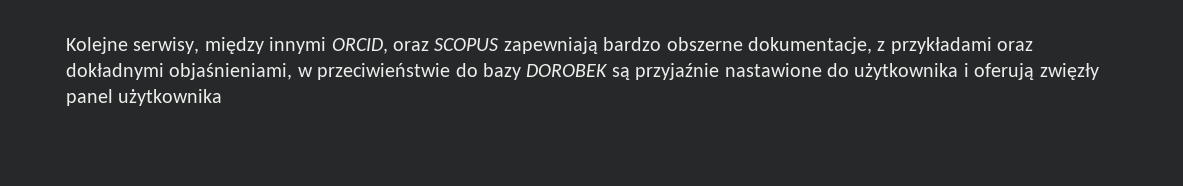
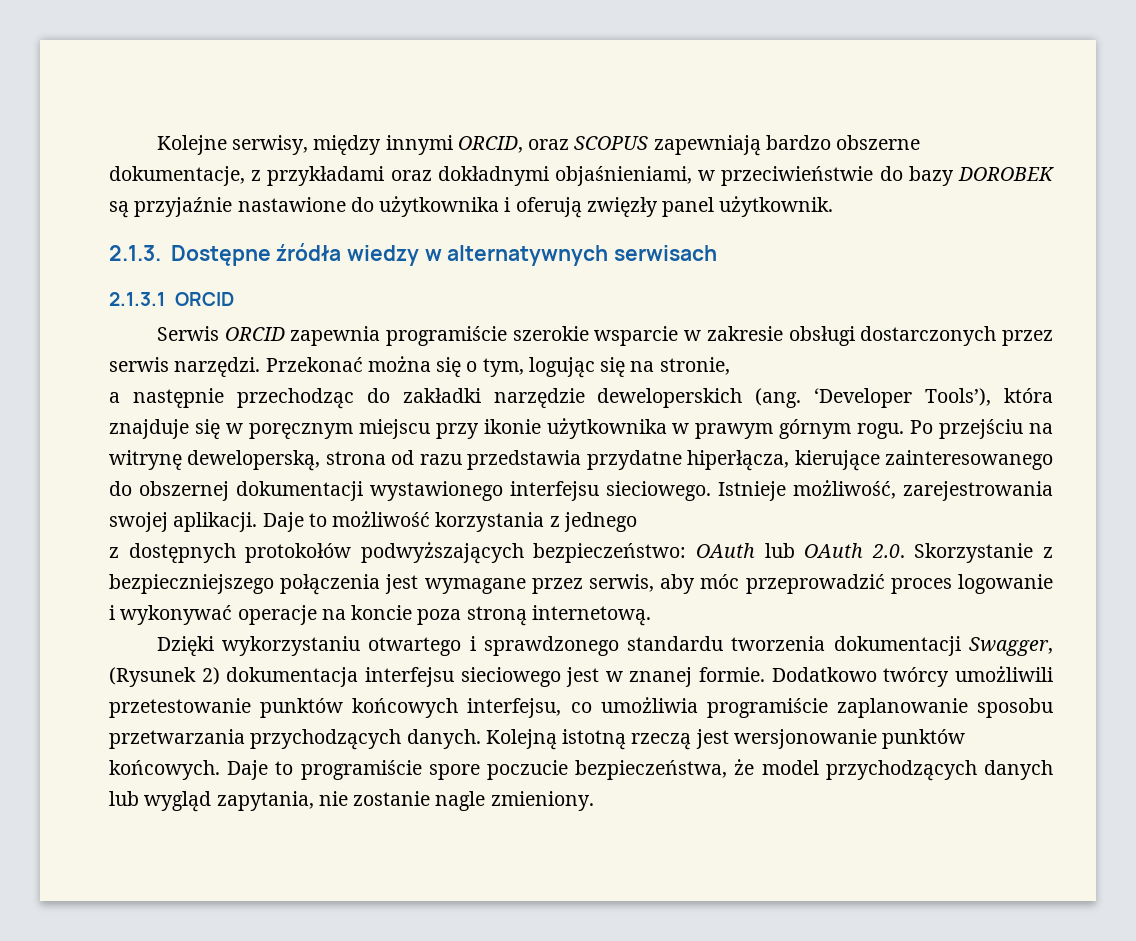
[118,89,223,106] użytkownika -> [719,196,834,217] [109,243,718,266] [109,292,234,306] [156,326,1053,346] [109,356,730,378] [109,388,1053,409] [109,418,1053,439] [109,450,1053,471] [109,480,1053,501] [109,511,637,532] [109,542,1053,564] [109,574,1054,595] [109,605,651,626] [156,636,1053,656] [109,666,1053,687] [109,697,1053,718] [109,729,966,750] [109,759,1053,781] [109,791,594,812] użytkownik. // 2.1.3. Dostępne źródła wiedzy w alternatywnych serwisach // 2.1.3.1 ORCID // Serwis ORCID zapewnia programiście szerokie wsparcie w zakresie obsługi dostarczonych przez serwis narzędzi. Przekonać można się o tym, logując się na stronie, // a następnie przechodząc do zakładki narzędzie deweloperskich (ang. ‘Developer Tools’), która znajduje się w poręcznym miejscu przy ikonie użytkownika w prawym górnym rogu. Po przejściu na witrynę deweloperską, strona od razu przedstawia przydatne hiperłącza, kierujące zainteresowanego do obszernej dokumentacji wystawionego interfejsu sieciowego. Istnieje możliwość, zarejestrowania swojej aplikacji. Daje to możliwość korzystania z jednego // z dostępnych protokołów podwyższających bezpieczeństwo: OAuth lub OAuth 2.0. Skorzystanie z bezpieczniejszego połączenia jest wymagane przez serwis, aby móc przeprowadzić proces logowanie i wykonywać operacje na koncie poza stroną internetową. // Dzięki wykorzystaniu otwartego i sprawdzonego standardu tworzenia dokumentacji Swagger, (Rysunek 2) dokumentacja interfejsu sieciowego jest w znanej formie. Dodatkowo twórcy umożliwili przetestowanie punktów końcowych interfejsu, co umożliwia programiście zaplanowanie sposobu przetwarzania przychodzących danych. Kolejną istotną rzeczą jest wersjonowanie punktów końcowych. Daje to programiście spore poczucie bezpieczeństwa, że model przychodzących danych lub wygląd zapytania, nie zostanie nagle zmieniony.

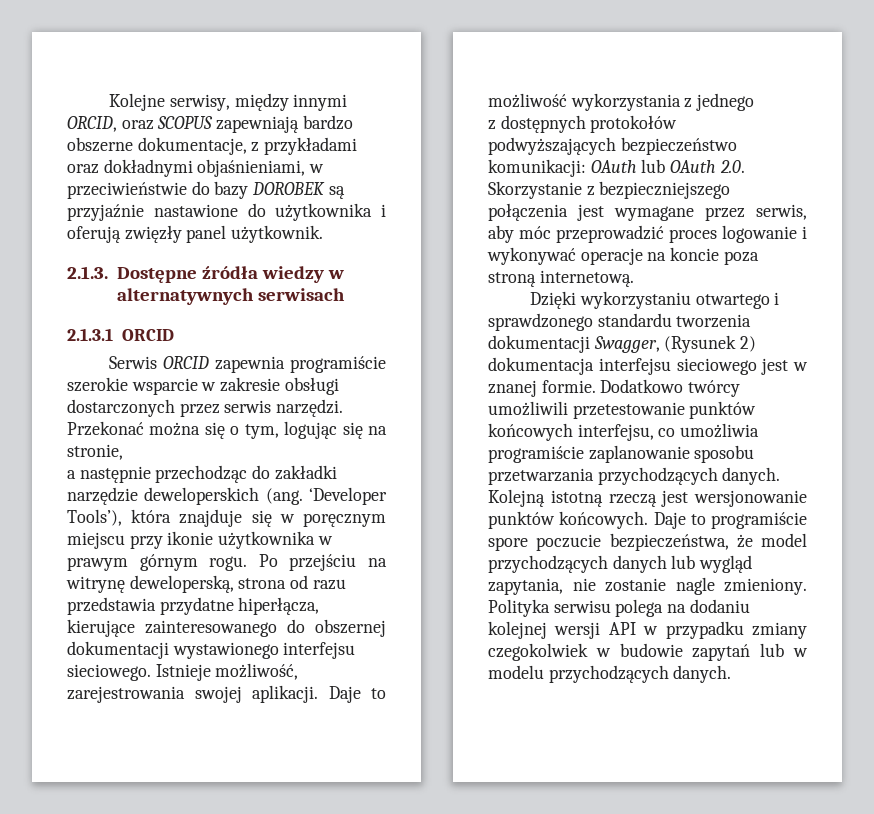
[435,512,545,532] korzystania -> [570,93,681,111] wykorzystania
[533,543,687,563] bezpieczeństwo: -> [620,137,737,155] [488,159,586,177] bezpieczeństwo komunikacji:
(594, 801) none -> [488,599,750,617] [488,621,807,639] [488,643,808,661] [488,665,732,683] Polityka serwisu polega na dodaniu kolejnej wersji API w przypadku zmiany czegokolwiek w budowie zapytań lub w modelu przychodzących danych.

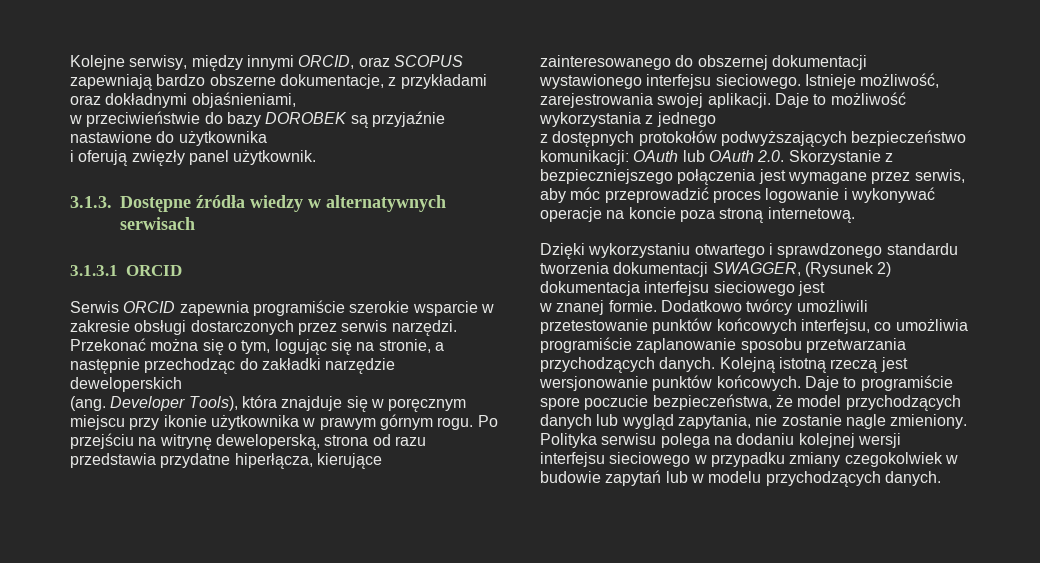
(306, 168) none -> (296, 100) //
(373, 212) none -> (267, 138) //
[67,266,108,279] 2.1.3. -> [70,196,112,208] 3.1.3.
[67,328,113,341] 2.1.3.1 -> [70,265,118,276] 3.1.3.1
(123, 452) // -> (431, 346) none
[265,487,387,505] [67,509,122,526] (ang. ‘Developer Tools’), -> [70,396,238,411] // (ang. Developer Tools),
[593,336,660,353] Swagger, -> [712,262,801,276] SWAGGER,
(789, 366) none -> (825, 288) //
[608,622,636,635] API -> [540,452,691,467] interfejsu sieciowego

